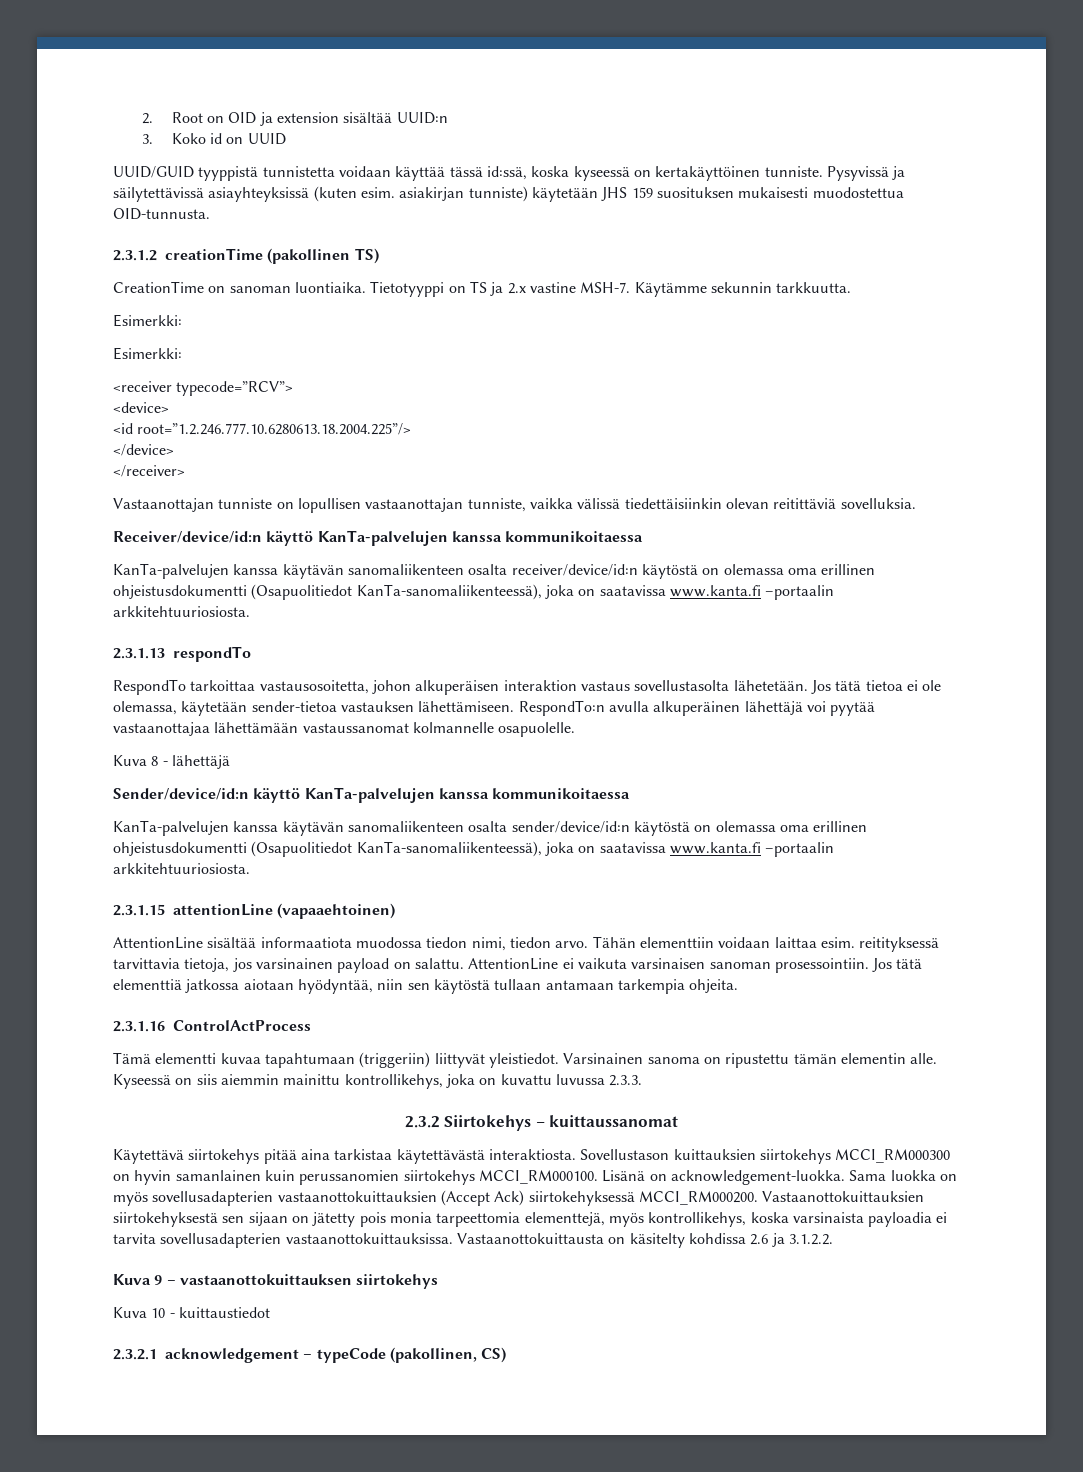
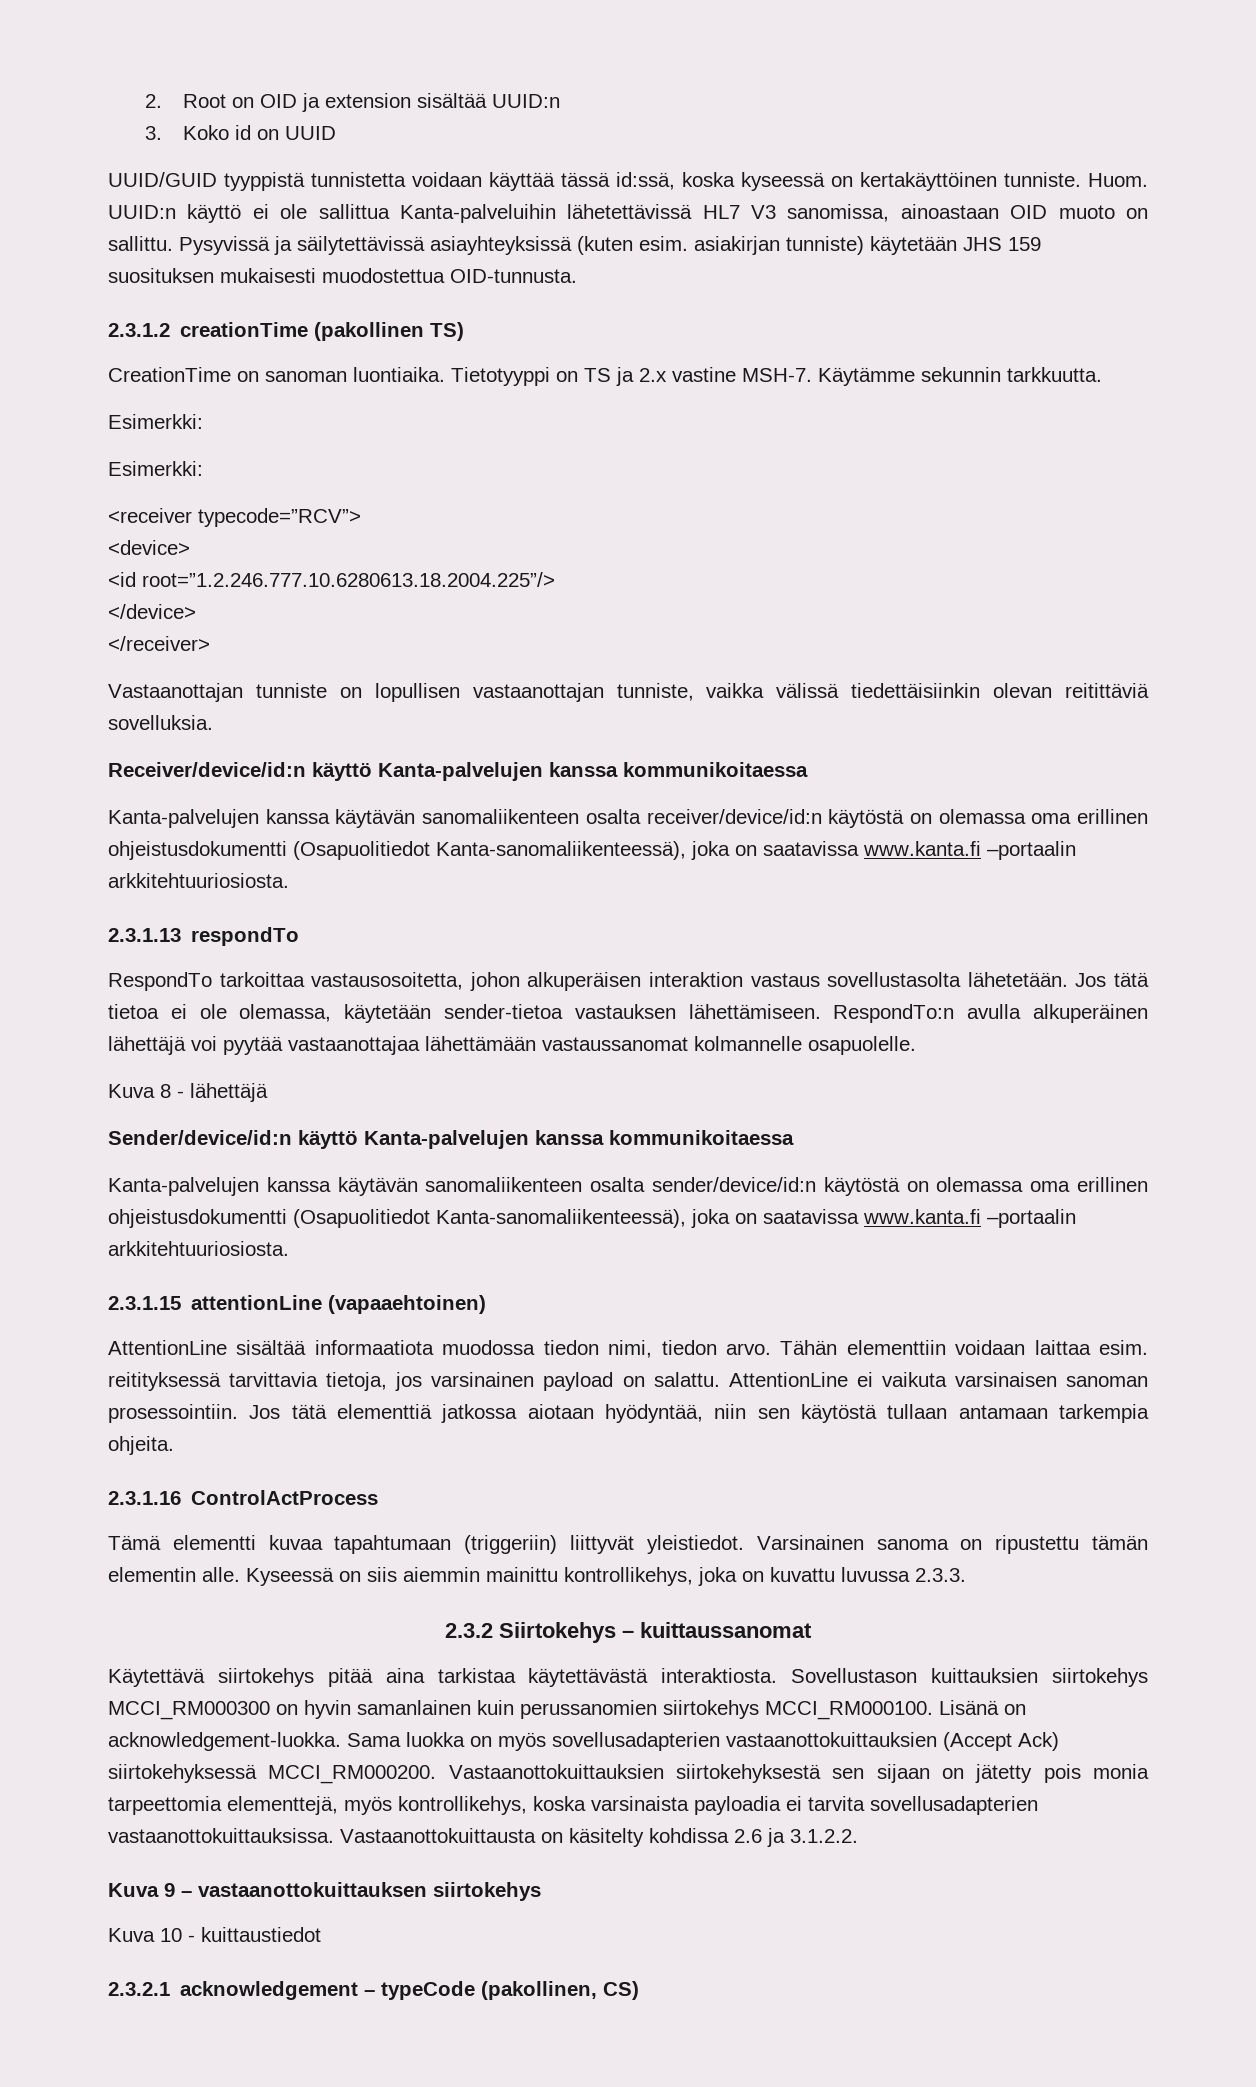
(823, 171) none -> [1088,173,1148,187] [108,204,1148,223] [108,236,173,251] Huom. UUID:n käyttö ei ole sallittua Kanta-palveluihin lähetettävissä HL7 V3 sanomissa, ainoastaan OID muoto on sallittu.
[317,530,644,546] [113,563,229,579] KanTa-palvelujen kanssa kommunikoitaessa // KanTa-palvelujen -> [378,762,808,781] [108,809,259,828] Kanta-palvelujen kanssa kommunikoitaessa // Kanta-palvelujen
[356,584,542,600] KanTa-sanomaliikenteessä), -> [436,841,686,860] Kanta-sanomaliikenteessä),
[304,787,631,803] [113,820,229,836] KanTa-palvelujen kanssa kommunikoitaessa // KanTa-palvelujen -> [364,1130,794,1149] [108,1177,259,1196] Kanta-palvelujen kanssa kommunikoitaessa // Kanta-palvelujen
[356,841,542,857] KanTa-sanomaliikenteessä), -> [436,1209,686,1228] Kanta-sanomaliikenteessä),

